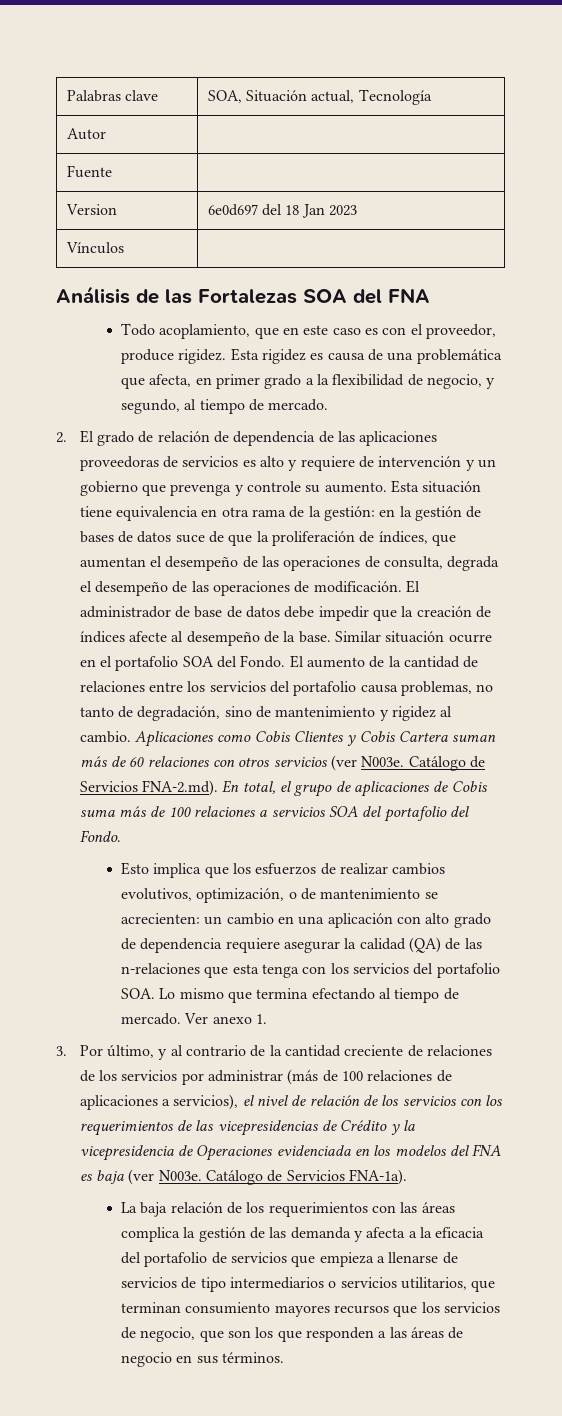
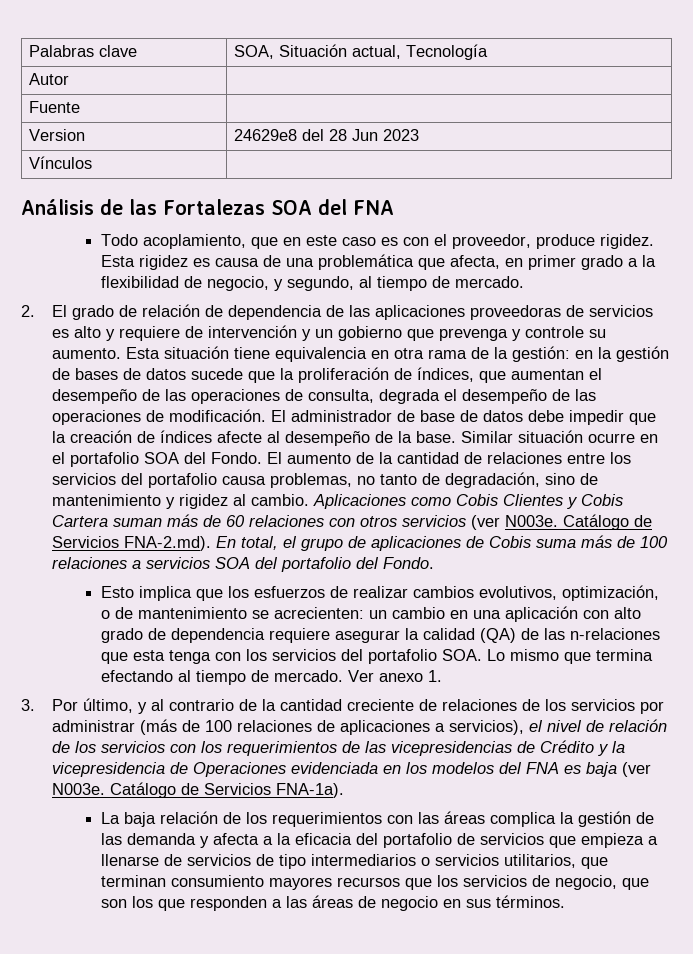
[207,204,325,218] 6e0d697 del 18 Jan -> [233,129,378,141] 24629e8 del 28 Jun
[175,531,225,543] suce de -> [190,368,243,380] sucede

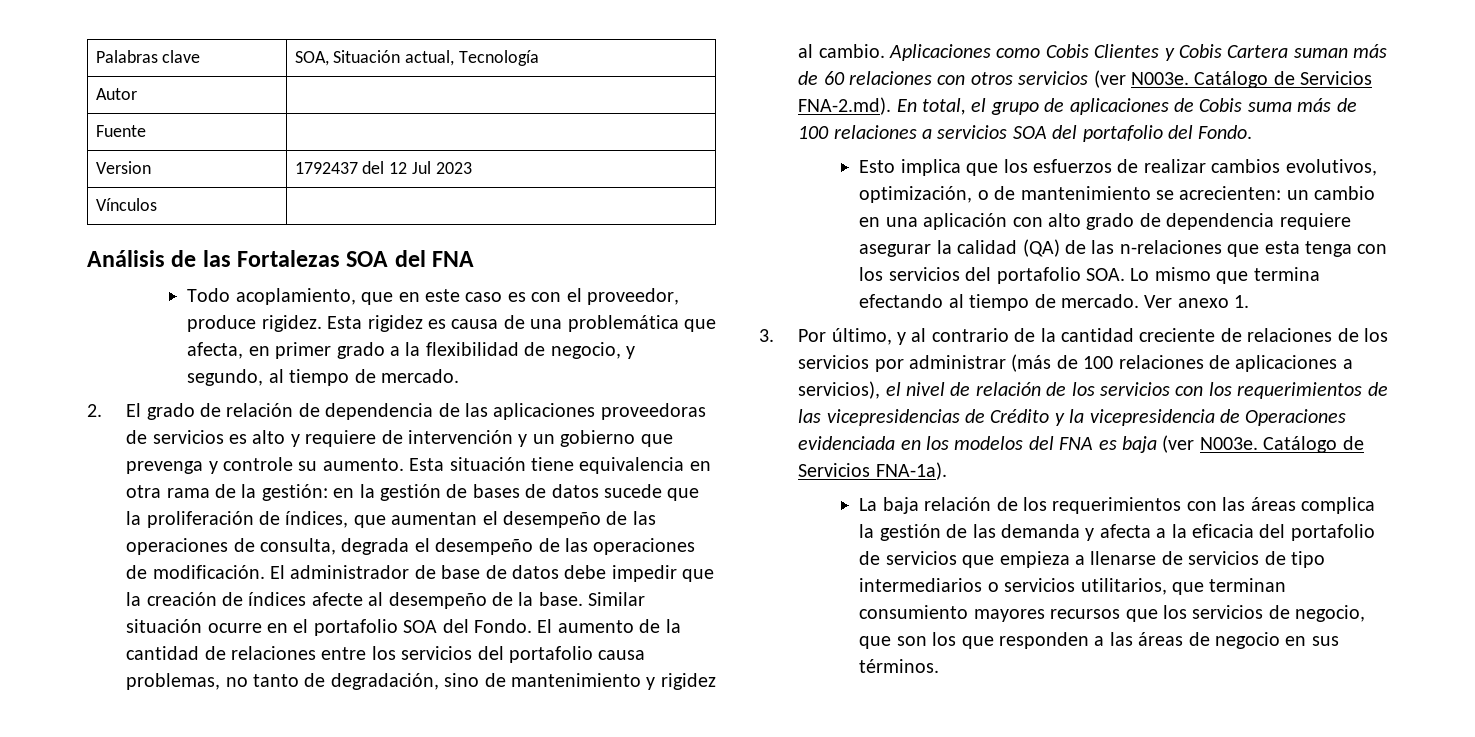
[233,129,378,141] 24629e8 del 28 Jun -> [294,161,432,174] 1792437 del 12 Jul

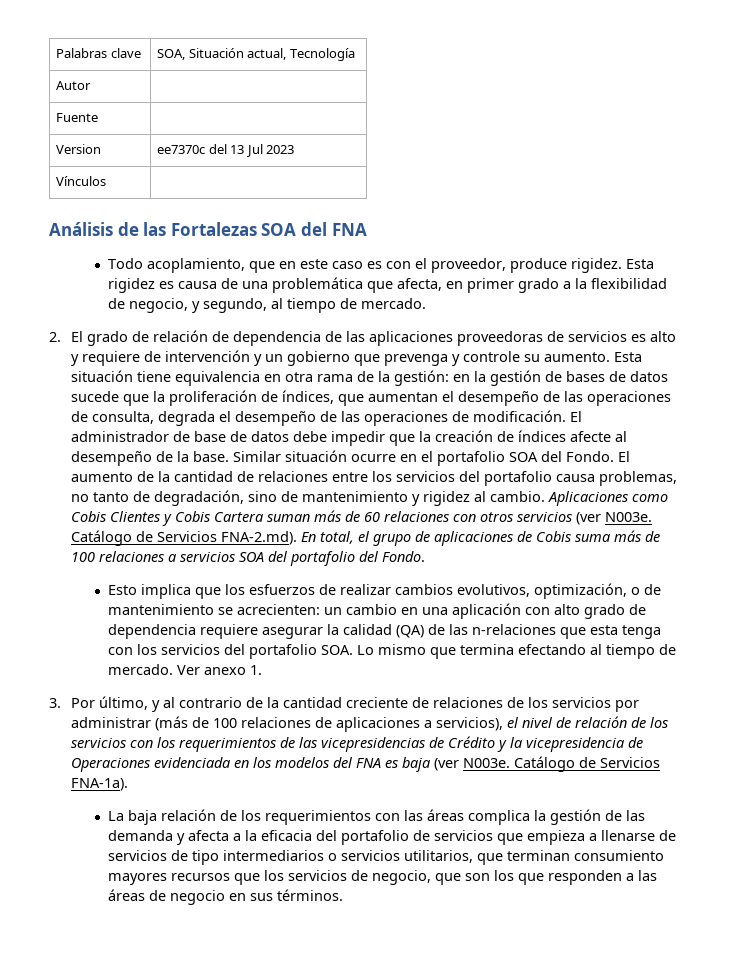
[294,161,408,174] 1792437 del 12 -> [157,144,245,154] ee7370c del 13

